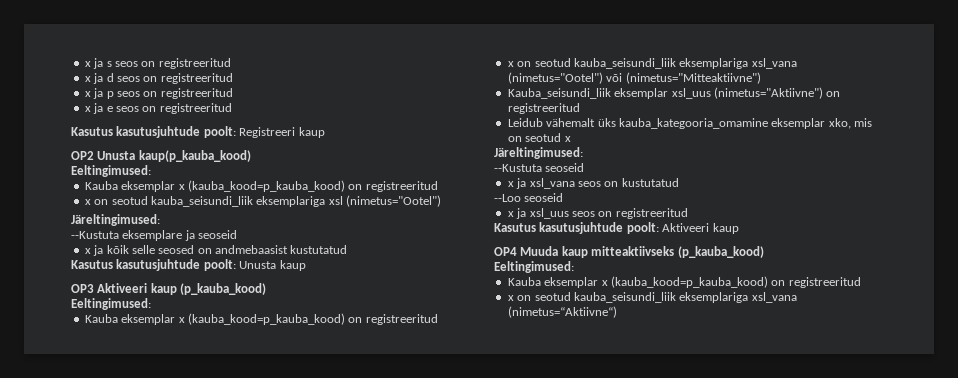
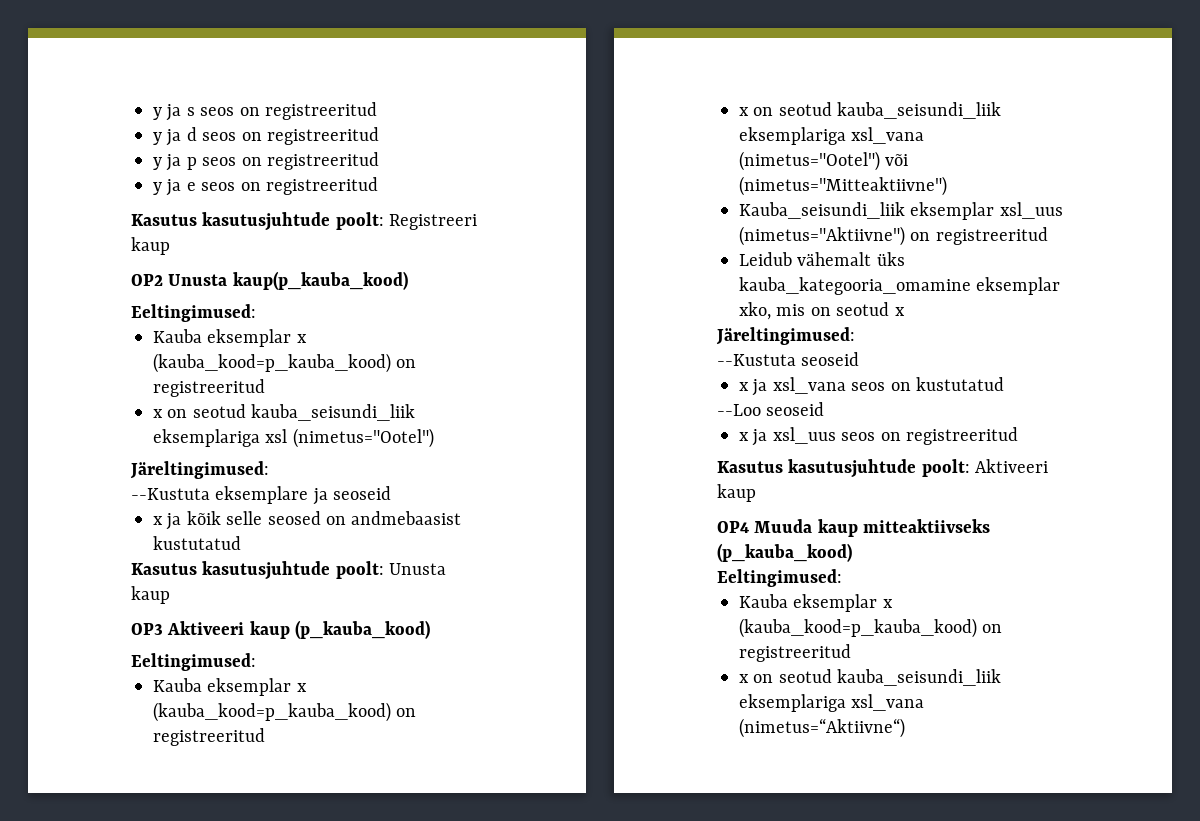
[84,61,91,67] x -> [153,107,162,120] y
[84,76,91,82] x -> [153,132,162,145] y
[84,91,91,97] x -> [153,157,162,170] y
[84,106,91,112] x -> [153,182,162,195] y

